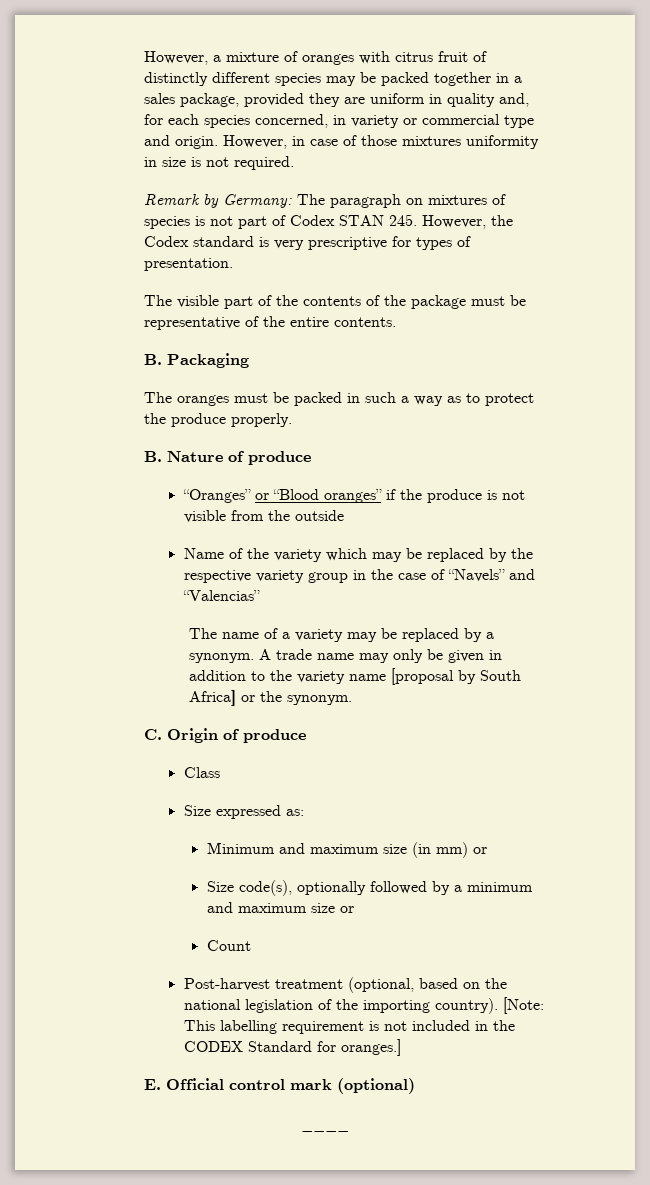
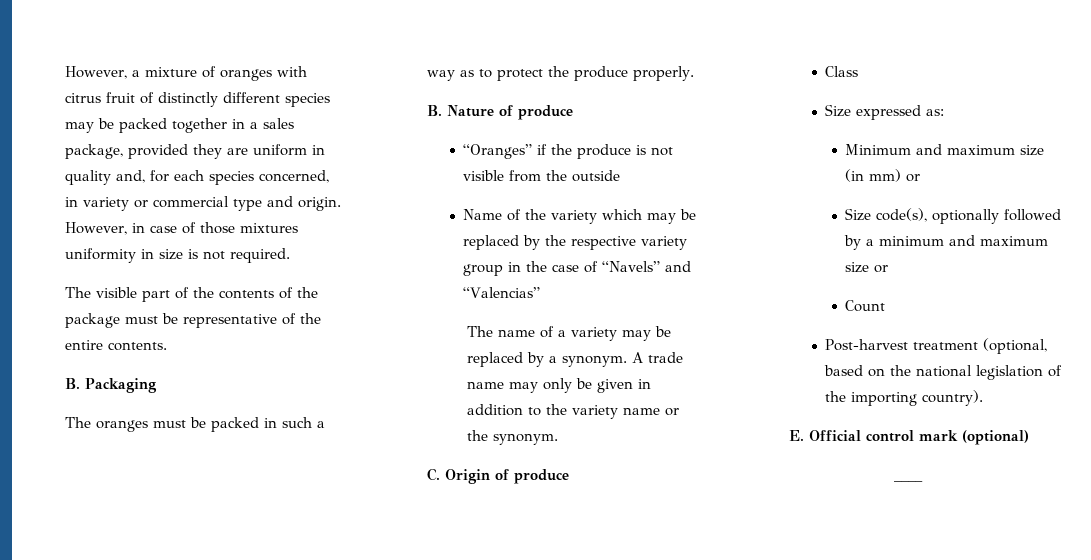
[143,194,506,208] [143,214,513,229] [143,236,471,250] [143,258,233,271] // Remark by Germany: The paragraph on mixtures of species is not part of Codex STAN 245. However, the Codex standard is very prescriptive for types of presentation. -> (290, 255) none
[254,489,382,503] or “Blood oranges” -> (533, 151) none
[391,668,522,685] [189,690,237,706] [proposal by South Africa] -> (660, 411) none
[502,997,544,1014] [183,1020,515,1034] [183,1039,401,1056] [Note: This labelling requirement is not included in the CODEX Standard for oranges.] -> (984, 398) none

